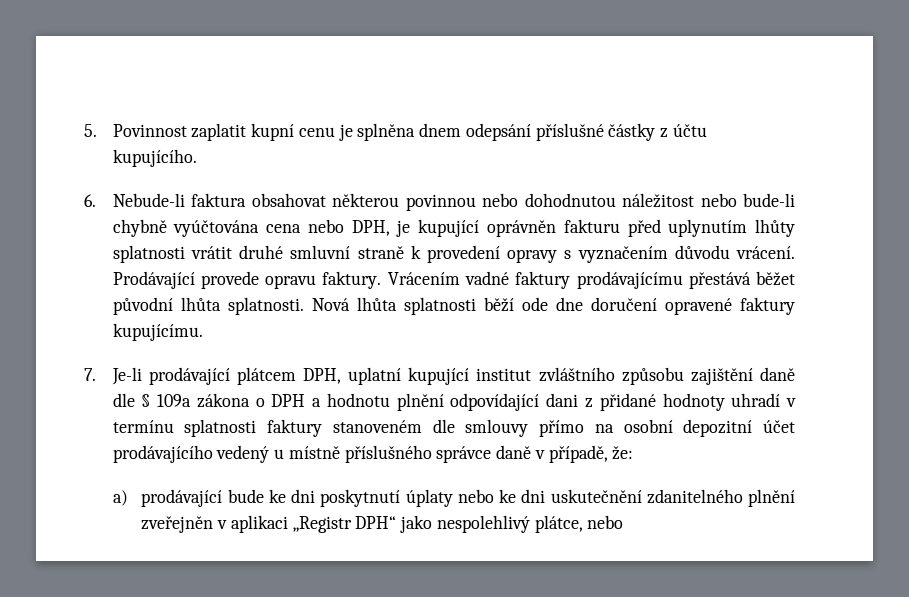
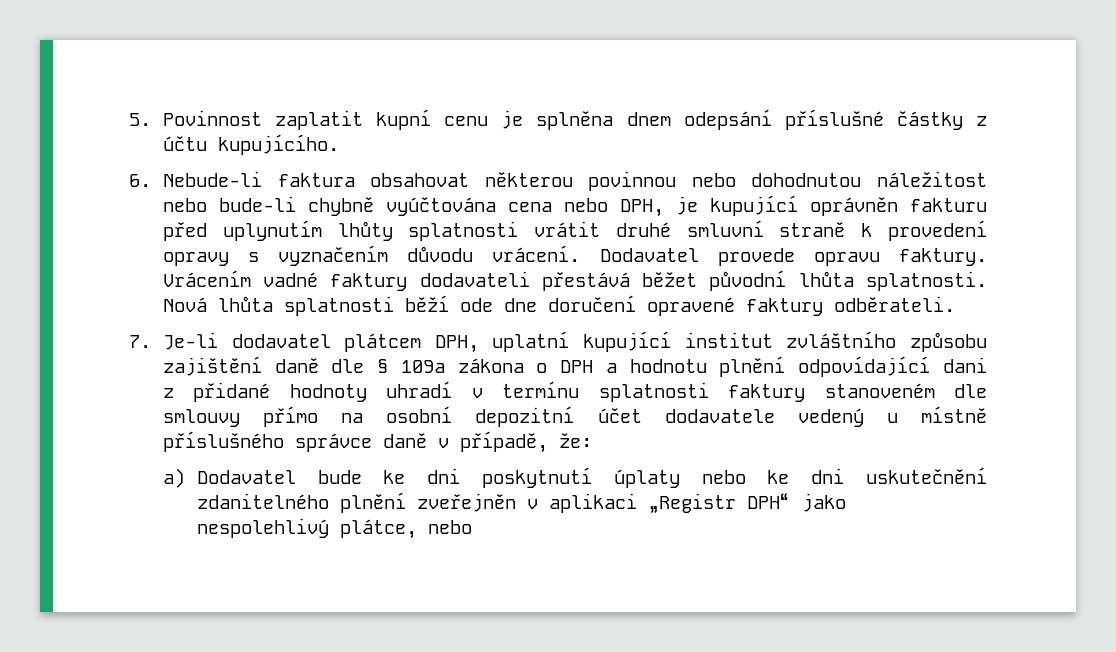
[112,271,195,289] Prodávající -> [599,248,699,262] Dodavatel
[576,271,683,289] prodávajícímu -> [419,271,530,287] dodavateli
[112,323,203,341] kupujícímu. -> [833,296,955,312] odběrateli.
[148,367,230,385] prodávající -> [231,334,331,348] dodavatel
[112,445,213,463] prodávajícího -> [664,409,775,423] dodavatele
[141,489,223,507] prodávající -> [196,470,296,484] Dodavatel

